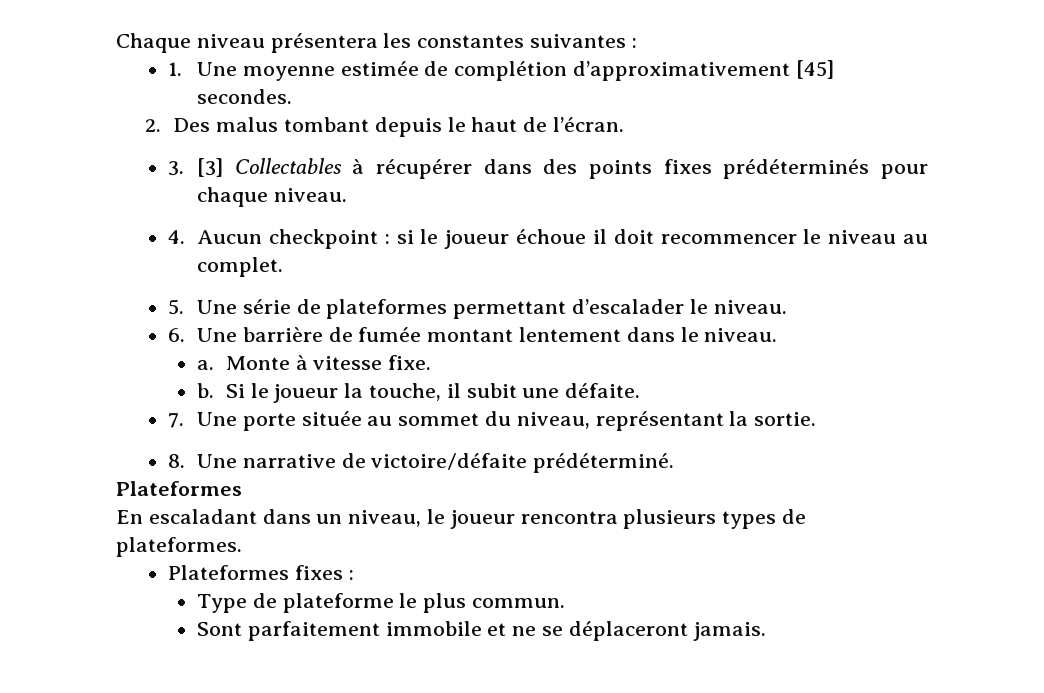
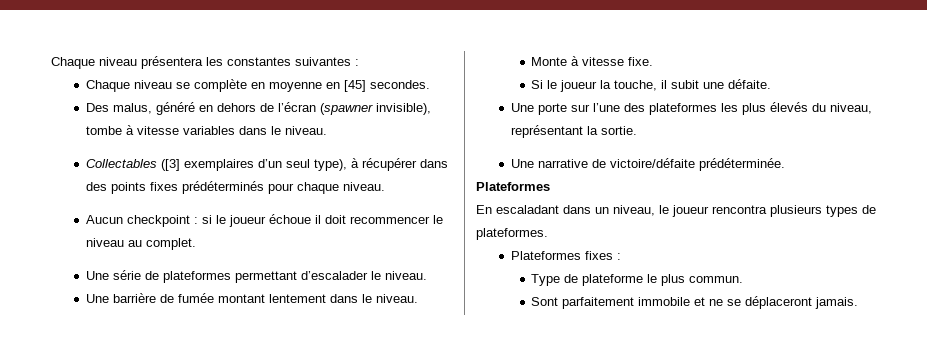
[168,60,834,81] [197,89,293,104] [144,117,625,137] [168,158,342,177] 1. Une moyenne estimée de complétion d’approximativement [45] secondes. // 2. Des malus tombant depuis le haut de l’écran. // 3. [3] Collectables -> [85,79,430,92] [85,102,431,115] [85,125,327,135] [85,159,347,171] Chaque niveau se complète en moyenne en [45] secondes. // Des malus, généré en dehors de l’écran (spawner invisible), tombe à vitesse variables dans le niveau. // Collectables ([3] exemplaires d’un seul type),
[168,230,186,244] 4. -> (385, 186) none
[168,299,185,315] 5. -> (196, 244) none
[168,328,186,342] 6. -> (427, 275) none
[197,360,215,370] a. -> (418, 298) none
[197,383,215,398] b. -> (654, 61) none
[168,413,185,428] 7. -> (772, 84) none
[301,411,480,426] située au sommet -> [570,102,808,115] sur l’une des plateformes les plus élevés
[168,454,186,468] 8. -> (637, 130) none
[533,453,675,473] prédéterminé. -> [698,158,785,171] prédéterminée.

